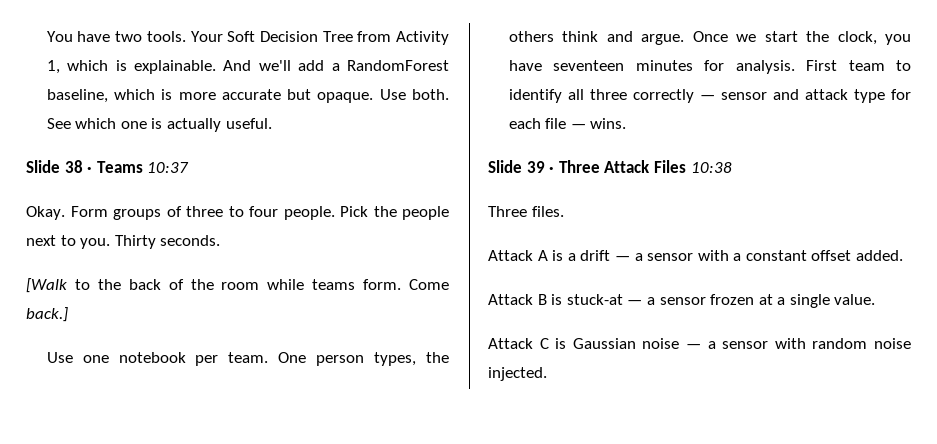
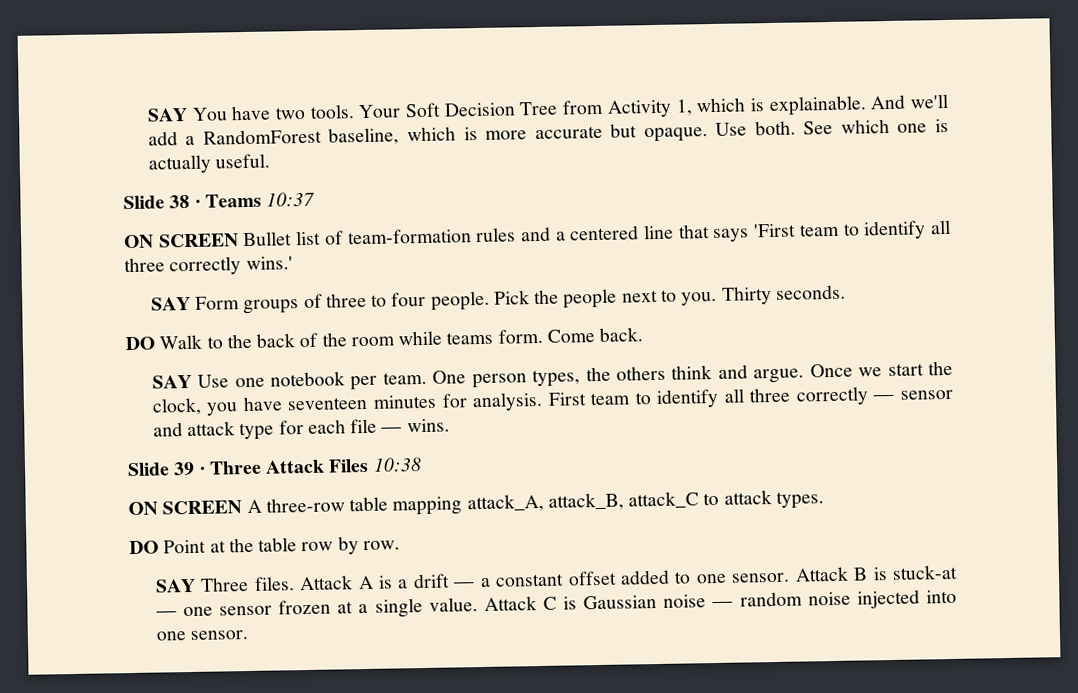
(46, 36) none -> [146,107,188,122] SAY
[26,206,65,220] Okay. -> [124,219,952,249] [124,256,293,276] [150,296,191,311] ON SCREEN Bullet list of team-formation rules and a centered line that says 'First team to identify all three correctly wins.' // SAY
[26,278,67,293] [Walk -> [125,334,203,351] DO Walk
[26,307,68,322] back.] // -> [599,327,644,342] [151,374,192,389] back. // SAY
(732, 167) none -> [128,490,824,516] [129,536,400,555] [154,578,196,593] ON SCREEN A three-row table mapping attack_A, attack_B, attack_C to attack types. // DO Point at the table row by row. // SAY
(564, 211) // -> (295, 583) none
[647,250,904,261] sensor with a constant offset added. // -> [495,569,791,587] constant offset added to one sensor.
[646,297,655,305] a -> [182,606,213,617] one
(876, 299) // -> (478, 604) none
[707,338,911,349] [488,367,547,381] a sensor with random noise injected. -> [739,589,957,609] [155,630,249,641] random noise injected into one sensor.

